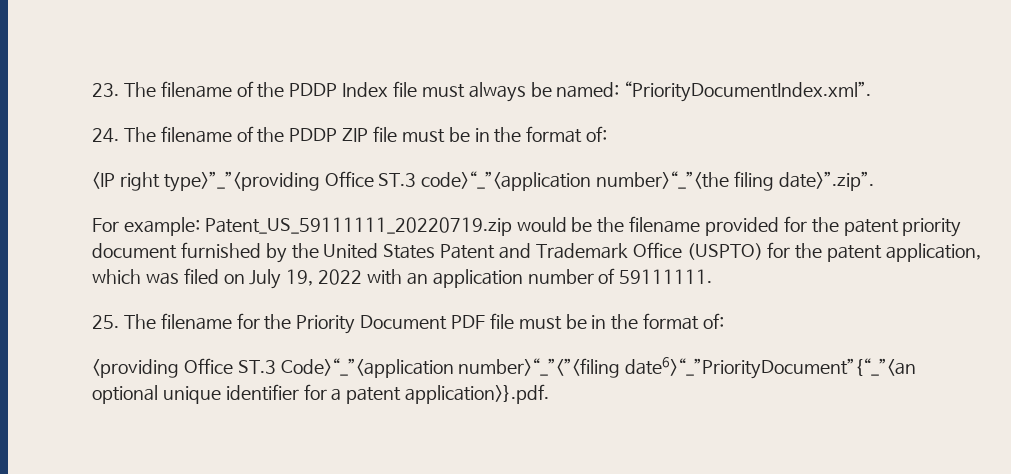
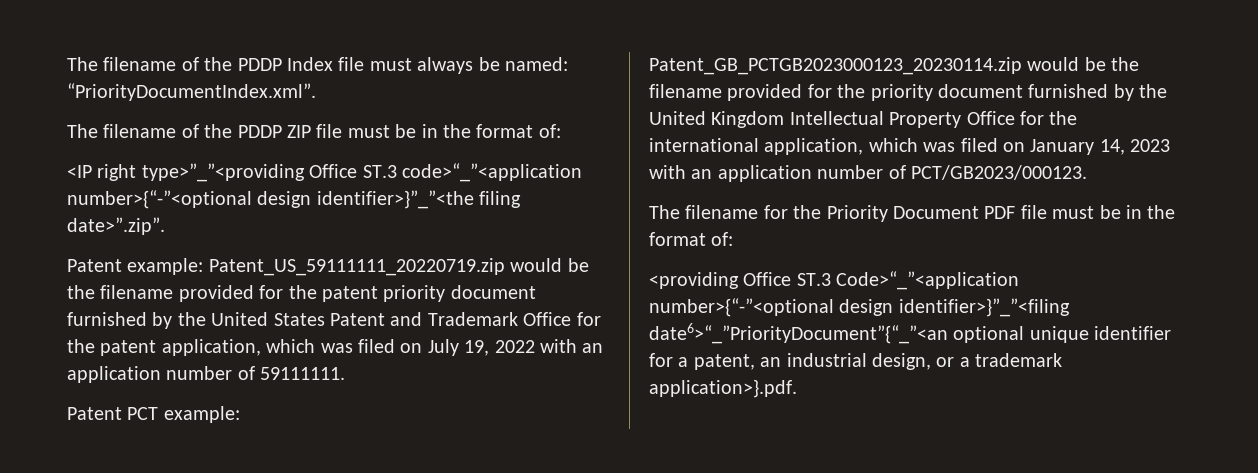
[92,83,119,97] 23. -> (67, 64) none
[92,128,119,143] 24. -> (316, 92) none
[596,171,730,189] number>“_”<the -> [67,190,474,209] number>{“-”<optional design identifier>}”_”<the
[92,218,119,232] For -> [67,259,122,272] Patent
[686,243,763,260] (USPTO) -> (572, 319) none
[92,315,119,329] 25. -> [67,406,240,423] [649,57,1140,75] [649,84,1168,101] [649,111,1078,128] [649,138,1171,155] [649,165,1087,182] Patent PCT example: Patent_GB_PCTGB2023000123_20230114.zip would be the filename provided for the priority document furnished by the United Kingdom Intellectual Property Office for the international application, which was filed on January 14, 2023 with an application number of PCT/GB2023/000123. //
[458,358,621,378] number>“_”<”<filing -> [649,298,1070,317] number>{“-”<optional design identifier>}”_”<filing
[346,387,402,404] patent -> [693,353,1063,370] patent, an industrial design, or a trademark

